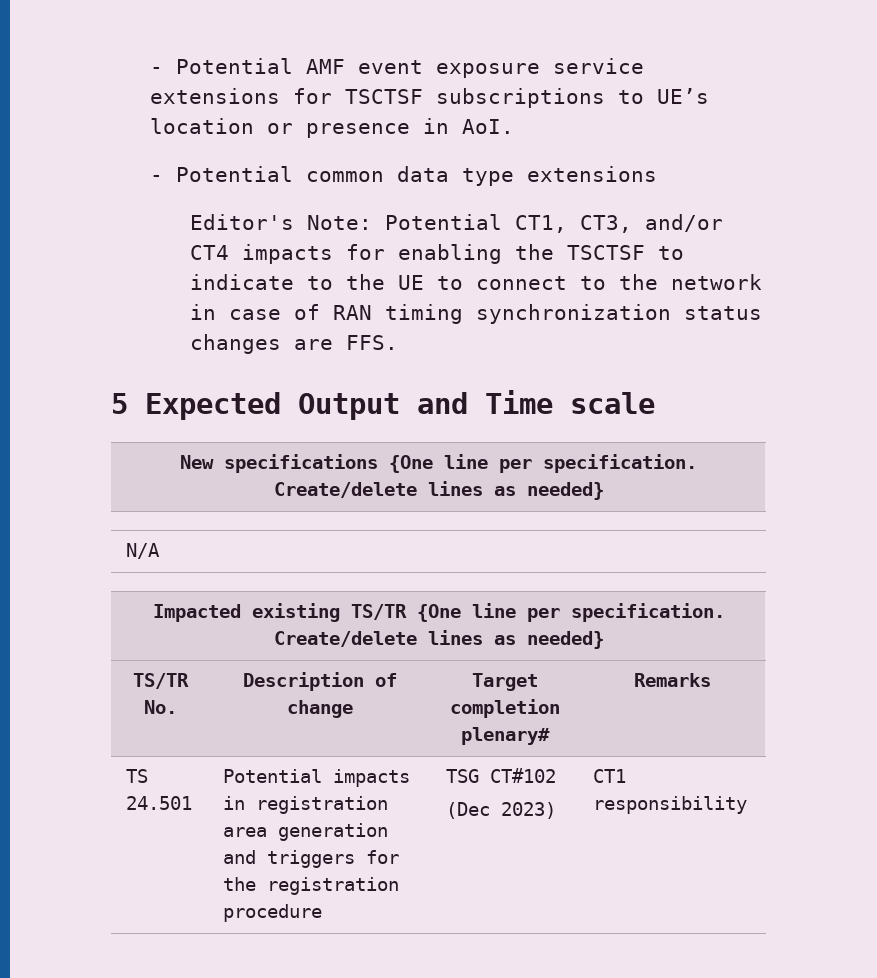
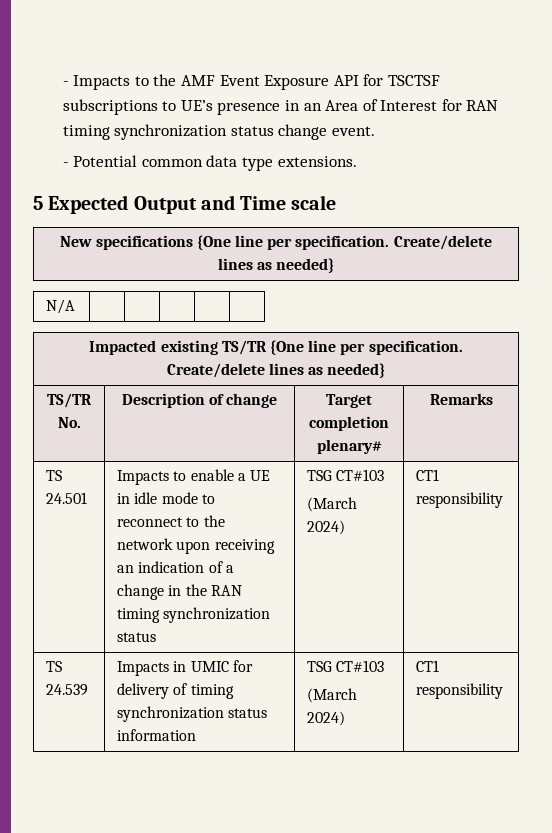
[150,58,645,78] [150,88,281,104] - Potential AMF event exposure service extensions -> [62,74,359,90] - Impacts to the AMF Event Exposure API
[150,118,515,138] location or presence in AoI. -> [217,99,499,115] [62,124,375,140] presence in an Area of Interest for RAN timing synchronization status change event.
[527,166,658,182] [189,214,723,233] [189,244,684,264] [189,274,762,290] [189,304,762,324] [189,334,398,354] extensions // Editor's Note: Potential CT1, CT3, and/or CT4 impacts for enabling the TSCTSF to indicate to the UE to connect to the network in case of RAN timing synchronization status changes are FFS. -> [277,156,357,167] extensions.
[222,769,410,787] [222,796,388,814] [222,823,388,841] [222,850,399,868] [222,877,399,895] [222,904,322,922] [445,768,556,783] [445,802,556,819] Potential impacts in registration area generation and triggers for the registration procedure | TSG CT#102 // (Dec 2023) -> [117,469,270,485] [117,492,215,504] [117,515,225,527] [117,538,275,554] [117,561,234,573] [117,584,242,600] [117,607,271,623] [117,632,157,642] [307,469,385,481] [307,497,358,512] [307,520,346,535] [416,469,440,481] [416,492,504,508] [46,661,63,672] [46,684,89,696] [117,660,253,676] [117,683,234,699] [117,706,268,722] [117,729,197,741] [307,660,385,672] [307,688,358,703] [307,711,346,726] Impacts to enable a UE in idle mode to reconnect to the network upon receiving an indication of a change in the RAN timing synchronization status | TSG CT#103 // (March 2024) | CT1 responsibility // TS 24.539 | Impacts in UMIC for delivery of timing synchronization status information | TSG CT#103 // (March 2024)

